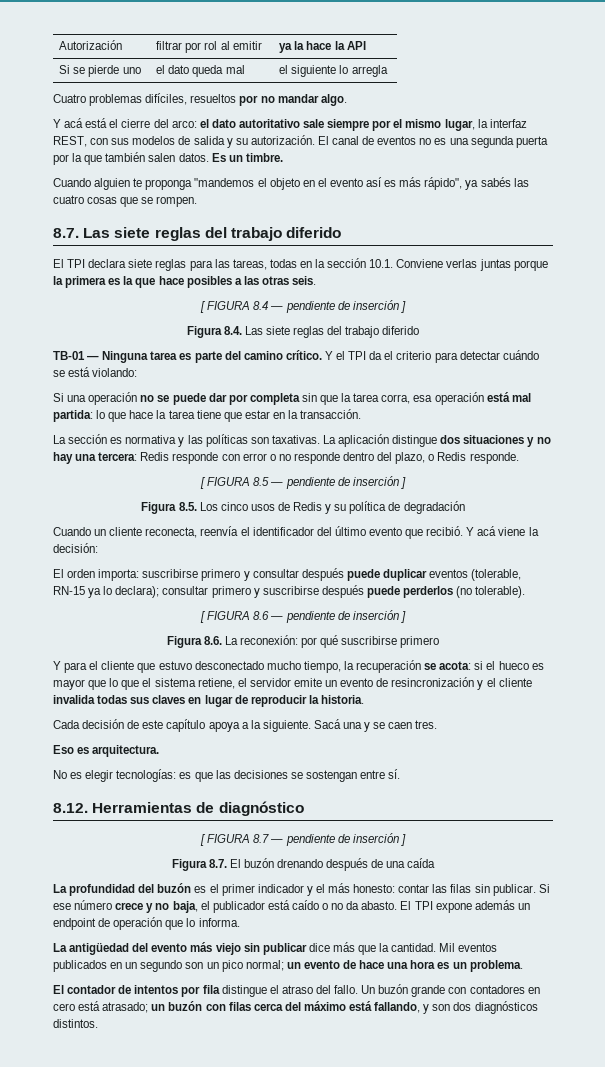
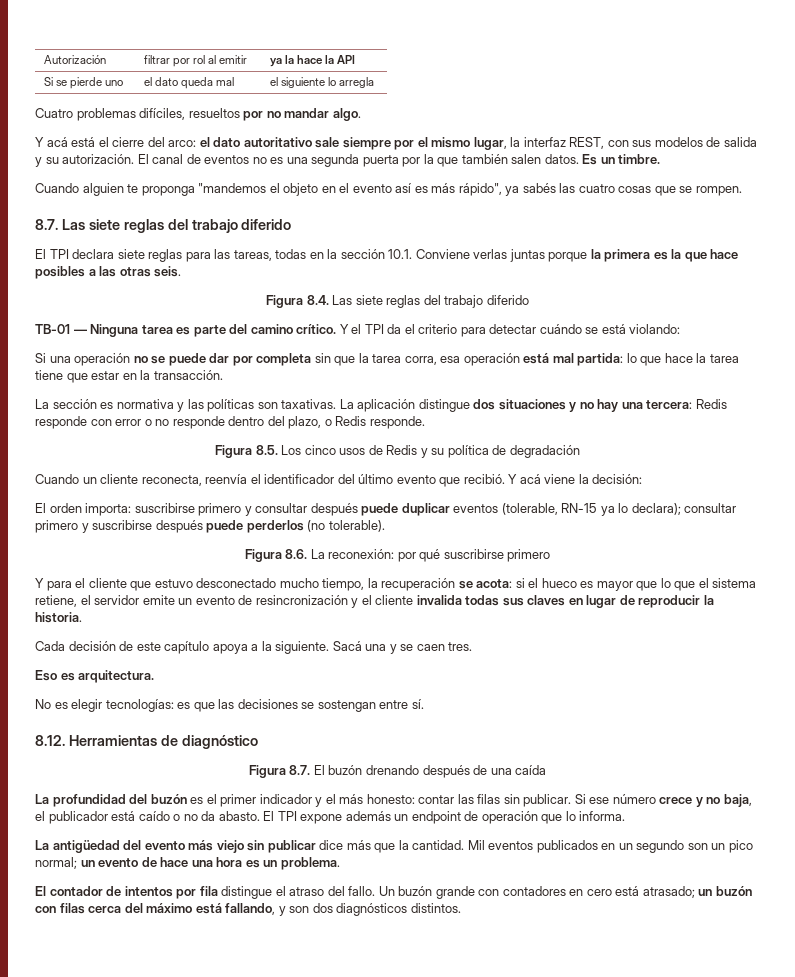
[200,300,406,313] // [ FIGURA 8.4 — pendiente de inserción ] -> (182, 271) none
[200,476,406,489] // [ FIGURA 8.5 — pendiente de inserción ] -> (425, 422) none
[200,610,406,623] // [ FIGURA 8.6 — pendiente de inserción ] -> (385, 526) none
[200,833,406,846] // [ FIGURA 8.7 — pendiente de inserción ] -> (258, 742) none

